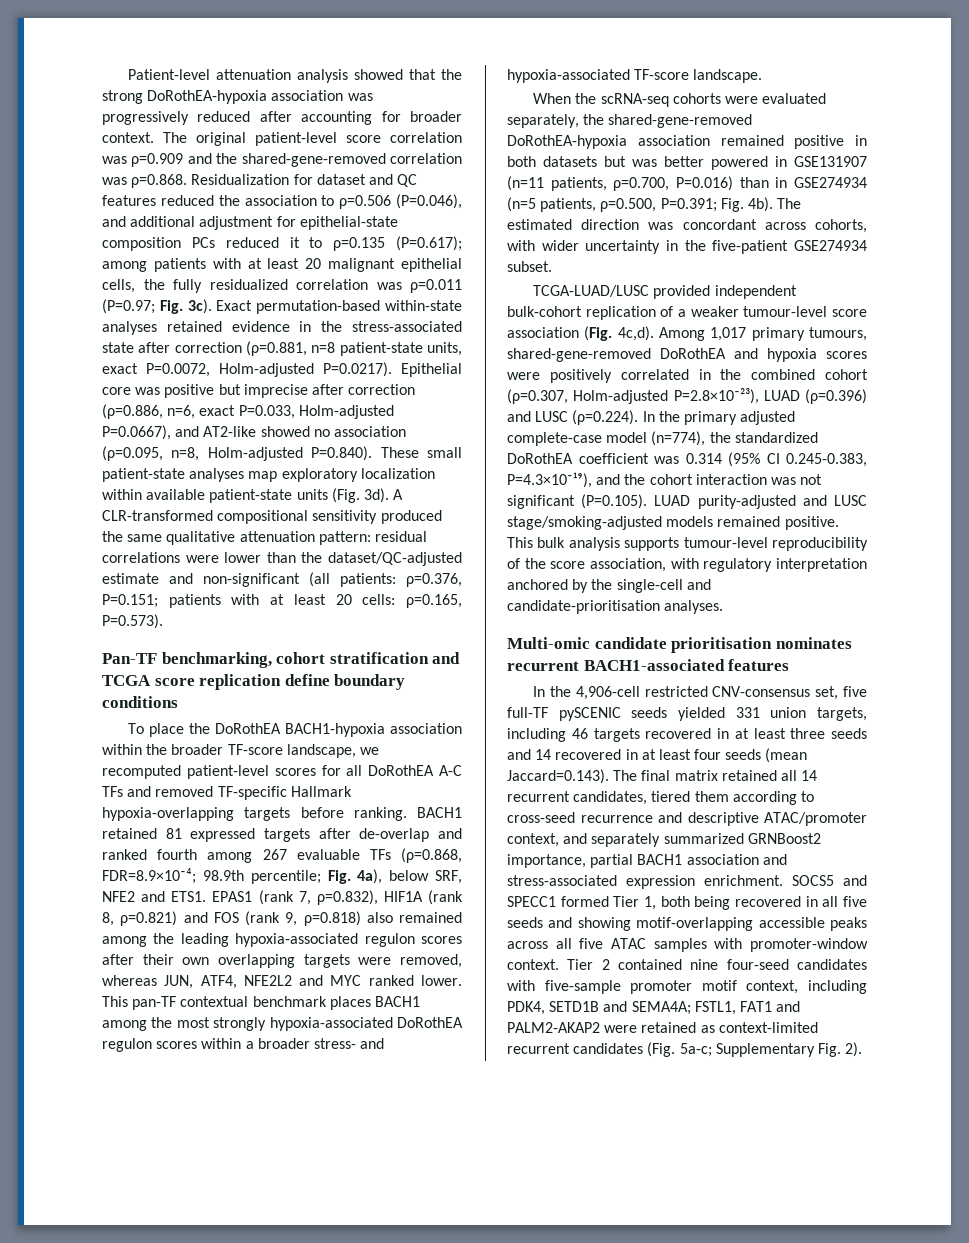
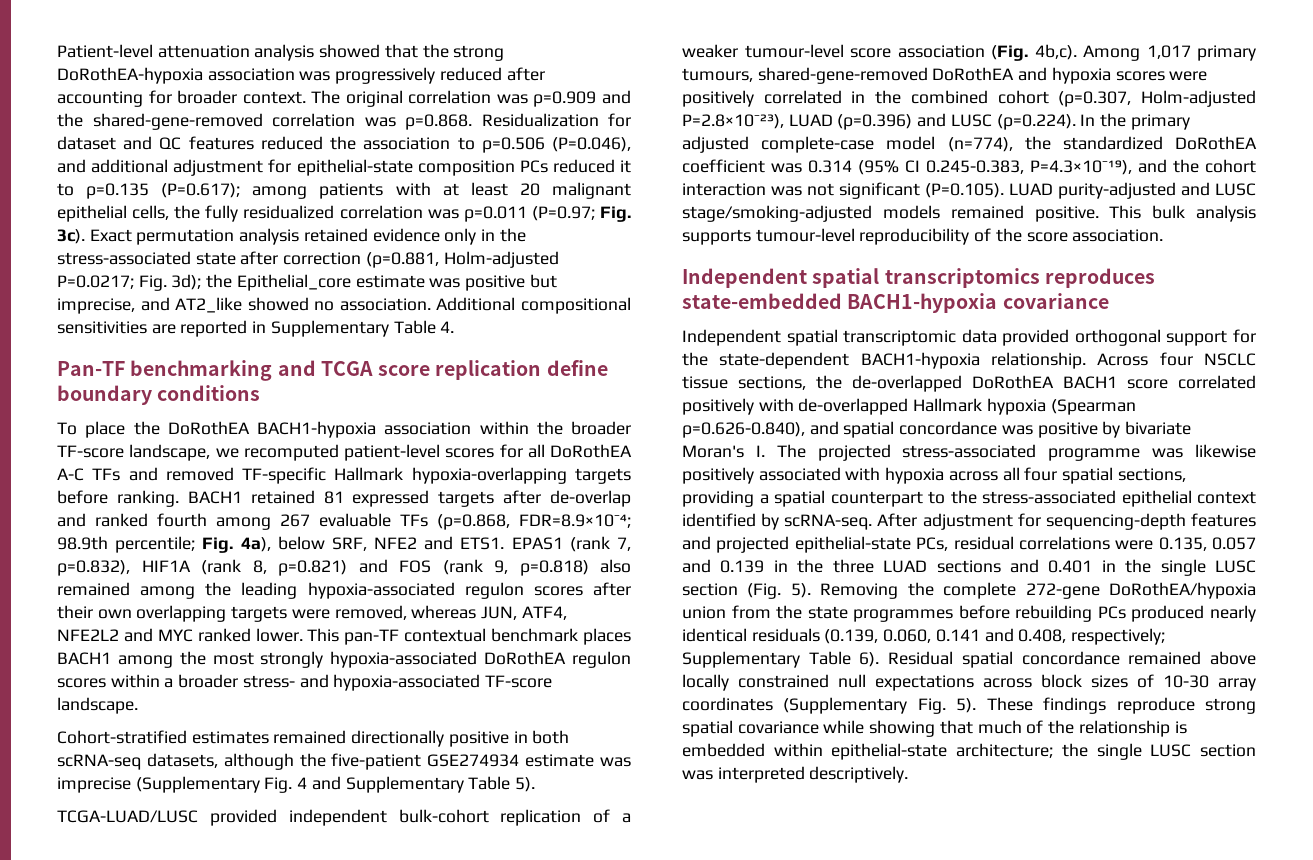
[255,132,381,146] patient-level score -> (403, 98) none
[256,300,462,314] [102,321,157,335] permutation-based within-state analyses -> [136,228,300,245] permutation analysis
(290, 326) none -> [444,228,477,245] only
[311,342,462,356] [102,362,462,377] [102,384,416,398] [102,404,394,419] [102,425,406,440] [102,446,462,461] [102,468,435,482] [102,488,404,503] [102,510,442,524] [102,531,427,545] [102,552,462,566] [102,572,462,587] [102,594,462,608] [102,614,163,629] [102,652,429,668] n=8 patient-state units, exact P=0.0072, Holm-adjusted P=0.0217). Epithelial core was positive but imprecise after correction (ρ=0.886, n=6, exact P=0.033, Holm-adjusted P=0.0667), and AT2-like showed no association (ρ=0.095, n=8, Holm-adjusted P=0.840). These small patient-state analyses map exploratory localization within available patient-state units (Fig. 3d). A CLR-transformed compositional sensitivity produced the same qualitative attenuation pattern: residual correlations were lower than the dataset/QC-adjusted estimate and non-significant (all patients: ρ=0.376, P=0.151; patients with at least 20 cells: ρ=0.165, P=0.573). // Pan-TF benchmarking, cohort stratification -> [443,251,559,268] [57,274,557,291] [57,297,631,314] [57,320,455,337] [57,360,273,381] Holm-adjusted P=0.0217; Fig. 3d); the Epithelial_core estimate was positive but imprecise, and AT2_like showed no association. Additional compositional sensitivities are reported in Supplementary Table 4. // Pan-TF benchmarking
[533,93,827,107] [507,114,753,128] [507,135,867,149] [507,156,867,170] [507,176,867,191] [507,197,802,212] [507,219,867,233] [507,240,867,254] [507,261,552,272] When the scRNA-seq cohorts were evaluated separately, the shared-gene-removed DoRothEA-hypoxia association remained positive in both datasets but was better powered in GSE131907 (n=11 patients, ρ=0.700, P=0.016) than in GSE274934 (n=5 patients, ρ=0.500, P=0.391; Fig. 4b). The estimated direction was concordant across cohorts, with wider uncertainty in the five-patient GSE274934 subset. -> [57,730,570,747] [57,753,632,770] [57,776,536,793] Cohort-stratified estimates remained directionally positive in both scRNA-seq datasets, although the five-patient GSE274934 estimate was imprecise (Supplementary Fig. 4 and Supplementary Table 5).
[617,326,654,341] 4c,d). -> [1034,44,1077,60] 4b,c).
[590,558,867,572] [507,579,711,593] [507,600,724,614] [507,637,852,653] [507,659,790,671] [533,686,867,700] [507,707,867,721] [507,728,867,742] [507,748,808,763] [507,769,818,784] [507,791,814,805] [507,812,867,826] [507,833,821,847] [507,854,787,868] [507,875,867,889] [507,896,867,910] [507,917,867,931] [507,938,868,952] [507,959,867,970] [507,980,867,994] [507,1001,801,1015] [507,1022,818,1033] [507,1042,863,1057] association, with regulatory interpretation anchored by the single-cell and candidate-prioritisation analyses. // Multi-omic candidate prioritisation nominates recurrent BACH1-associated features // In the 4,906-cell restricted CNV-consensus set, five full-TF pySCENIC seeds yielded 331 union targets, including 46 targets recovered in at least three seeds and 14 recovered in at least four seeds (mean Jaccard=0.143). The final matrix retained all 14 recurrent candidates, tiered them according to cross-seed recurrence and descriptive ATAC/promoter context, and separately summarized GRNBoost2 importance, partial BACH1 association and stress-associated expression enrichment. SOCS5 and SPECC1 formed Tier 1, both being recovered in all five seeds and showing motif-overlapping accessible peaks across all five ATAC samples with promoter-window context. Tier 2 contained nine four-seed candidates with five-sample promoter motif context, including PDK4, SETD1B and SEMA4A; FSTL1, FAT1 and PALM2-AKAP2 were retained as context-limited recurrent candidates (Fig. 5a-c; Supplementary Fig. 2). -> [1072,229,1164,242] [682,268,1155,288] [682,293,1109,313] [682,329,1256,346] [682,352,1256,369] [682,375,1256,392] [682,398,1136,415] [682,421,1192,438] [682,444,1256,461] [682,467,1186,484] [682,490,1256,507] [682,513,1256,530] [682,536,1256,553] [682,559,1256,576] [682,582,1256,599] [682,605,1256,622] [682,628,1166,645] [682,651,1256,668] [682,674,1256,691] [682,697,1256,714] [682,720,1187,737] [682,743,1256,760] [682,766,909,783] association. // Independent spatial transcriptomics reproduces state-embedded BACH1-hypoxia covariance // Independent spatial transcriptomic data provided orthogonal support for the state-dependent BACH1-hypoxia relationship. Across four NSCLC tissue sections, the de-overlapped DoRothEA BACH1 score correlated positively with de-overlapped Hallmark hypoxia (Spearman ρ=0.626-0.840), and spatial concordance was positive by bivariate Moran's I. The projected stress-associated programme was likewise positively associated with hypoxia across all four spatial sections, providing a spatial counterpart to the stress-associated epithelial context identified by scRNA-seq. After adjustment for sequencing-depth features and projected epithelial-state PCs, residual correlations were 0.135, 0.057 and 0.139 in the three LUAD sections and 0.401 in the single LUSC section (Fig. 5). Removing the complete 272-gene DoRothEA/hypoxia union from the state programmes before rebuilding PCs produced nearly identical residuals (0.139, 0.060, 0.141 and 0.408, respectively; Supplementary Table 6). Residual spatial concordance remained above locally constrained null expectations across block sizes of 10-30 array coordinates (Supplementary Fig. 5). These findings reproduce strong spatial covariance while showing that much of the relationship is embedded within epithelial-state architecture; the single LUSC section was interpreted descriptively.

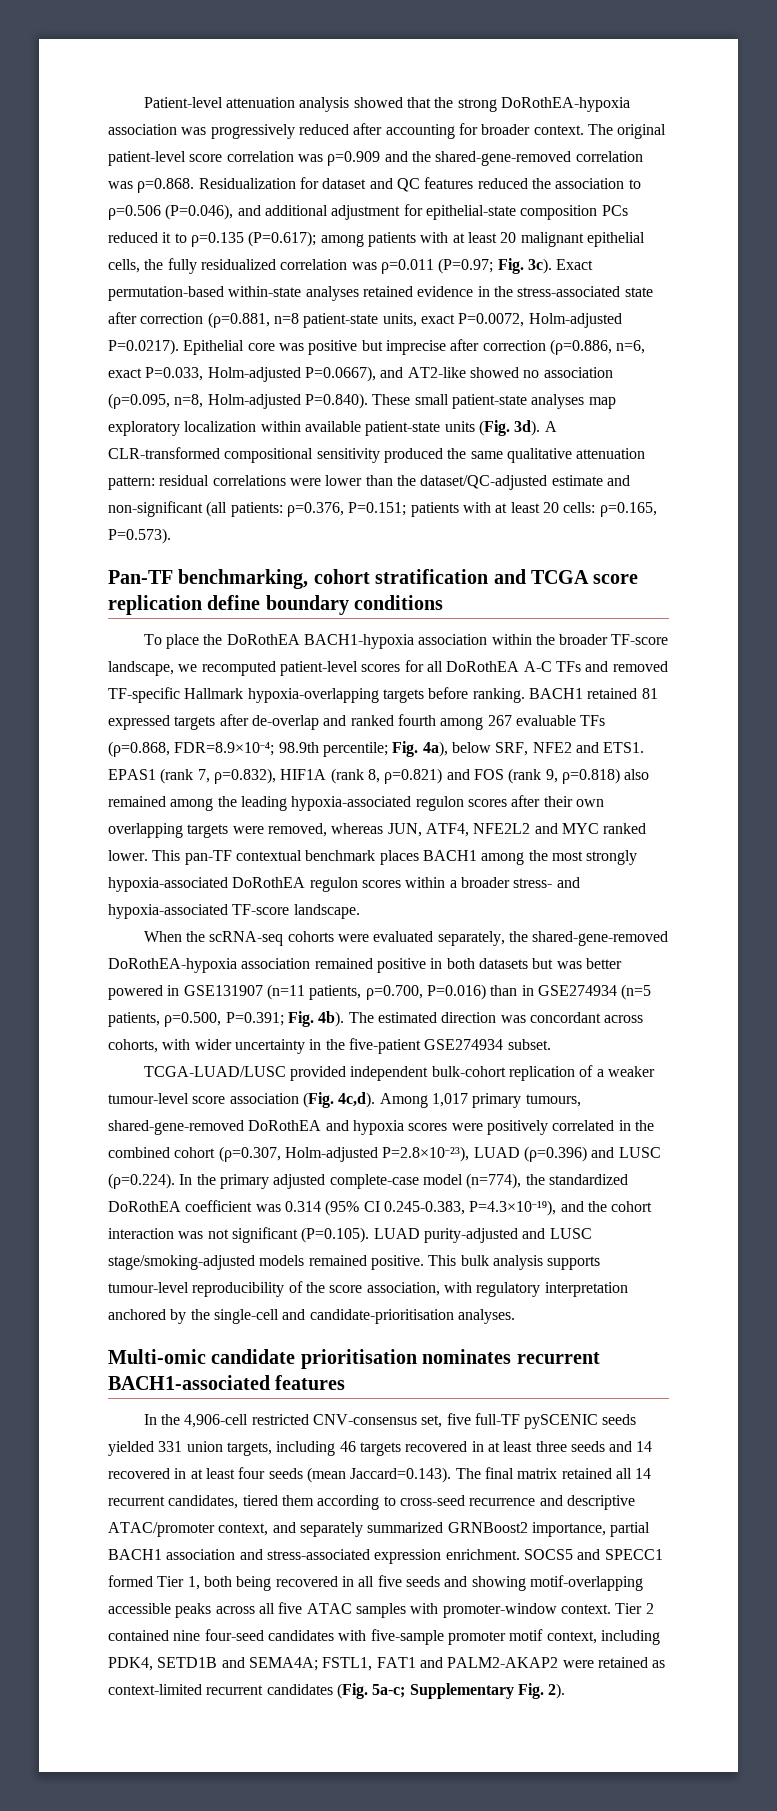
(403, 98) none -> [108,151,223,166] patient-level score
[136,228,300,245] permutation analysis -> [108,286,359,301] permutation-based within-state analyses
[444,228,477,245] only -> (474, 291) none
[443,251,559,268] [57,274,557,291] [57,297,631,314] [57,320,455,337] [57,360,273,381] Holm-adjusted P=0.0217; Fig. 3d); the Epithelial_core estimate was positive but imprecise, and AT2_like showed no association. Additional compositional sensitivities are reported in Supplementary Table 4. // Pan-TF benchmarking -> [273,313,622,328] [108,339,646,355] [108,366,613,382] [108,393,616,409] [108,420,557,436] [108,447,646,463] [108,475,630,490] [108,501,657,517] [108,528,171,544] [108,569,489,589] n=8 patient-state units, exact P=0.0072, Holm-adjusted P=0.0217). Epithelial core was positive but imprecise after correction (ρ=0.886, n=6, exact P=0.033, Holm-adjusted P=0.0667), and AT2-like showed no association (ρ=0.095, n=8, Holm-adjusted P=0.840). These small patient-state analyses map exploratory localization within available patient-state units (Fig. 3d). A CLR-transformed compositional sensitivity produced the same qualitative attenuation pattern: residual correlations were lower than the dataset/QC-adjusted estimate and non-significant (all patients: ρ=0.376, P=0.151; patients with at least 20 cells: ρ=0.165, P=0.573). // Pan-TF benchmarking, cohort stratification
[57,730,570,747] [57,753,632,770] [57,776,536,793] Cohort-stratified estimates remained directionally positive in both scRNA-seq datasets, although the five-patient GSE274934 estimate was imprecise (Supplementary Fig. 4 and Supplementary Table 5). -> [143,931,669,946] [108,958,622,973] [108,984,652,1000] [108,1011,644,1027] [108,1038,551,1054] When the scRNA-seq cohorts were evaluated separately, the shared-gene-removed DoRothEA-hypoxia association remained positive in both datasets but was better powered in GSE131907 (n=11 patients, ρ=0.700, P=0.016) than in GSE274934 (n=5 patients, ρ=0.500, P=0.391; Fig. 4b). The estimated direction was concordant across cohorts, with wider uncertainty in the five-patient GSE274934 subset.
[1034,44,1077,60] 4b,c). -> [338,1092,376,1108] 4c,d).
[1072,229,1164,242] [682,268,1155,288] [682,293,1109,313] [682,329,1256,346] [682,352,1256,369] [682,375,1256,392] [682,398,1136,415] [682,421,1192,438] [682,444,1256,461] [682,467,1186,484] [682,490,1256,507] [682,513,1256,530] [682,536,1256,553] [682,559,1256,576] [682,582,1256,599] [682,605,1256,622] [682,628,1166,645] [682,651,1256,668] [682,674,1256,691] [682,697,1256,714] [682,720,1187,737] [682,743,1256,760] [682,766,909,783] association. // Independent spatial transcriptomics reproduces state-embedded BACH1-hypoxia covariance // Independent spatial transcriptomic data provided orthogonal support for the state-dependent BACH1-hypoxia relationship. Across four NSCLC tissue sections, the de-overlapped DoRothEA BACH1 score correlated positively with de-overlapped Hallmark hypoxia (Spearman ρ=0.626-0.840), and spatial concordance was positive by bivariate Moran's I. The projected stress-associated programme was likewise positively associated with hypoxia across all four spatial sections, providing a spatial counterpart to the stress-associated epithelial context identified by scRNA-seq. After adjustment for sequencing-depth features and projected epithelial-state PCs, residual correlations were 0.135, 0.057 and 0.139 in the three LUAD sections and 0.401 in the single LUSC section (Fig. 5). Removing the complete 272-gene DoRothEA/hypoxia union from the state programmes before rebuilding PCs produced nearly identical residuals (0.139, 0.060, 0.141 and 0.408, respectively; Supplementary Table 6). Residual spatial concordance remained above locally constrained null expectations across block sizes of 10-30 array coordinates (Supplementary Fig. 5). These findings reproduce strong spatial covariance while showing that much of the relationship is embedded within epithelial-state architecture; the single LUSC section was interpreted descriptively. -> [366,1282,628,1297] [108,1309,515,1324] [108,1349,600,1369] [108,1375,346,1390] [143,1413,637,1429] [108,1441,653,1456] [108,1467,652,1483] [108,1495,635,1510] [108,1522,651,1537] [108,1549,663,1564] [108,1575,643,1591] [108,1602,654,1618] [108,1629,660,1645] [108,1657,666,1671] [108,1683,566,1699] association, with regulatory interpretation anchored by the single-cell and candidate-prioritisation analyses. // Multi-omic candidate prioritisation nominates recurrent BACH1-associated features // In the 4,906-cell restricted CNV-consensus set, five full-TF pySCENIC seeds yielded 331 union targets, including 46 targets recovered in at least three seeds and 14 recovered in at least four seeds (mean Jaccard=0.143). The final matrix retained all 14 recurrent candidates, tiered them according to cross-seed recurrence and descriptive ATAC/promoter context, and separately summarized GRNBoost2 importance, partial BACH1 association and stress-associated expression enrichment. SOCS5 and SPECC1 formed Tier 1, both being recovered in all five seeds and showing motif-overlapping accessible peaks across all five ATAC samples with promoter-window context. Tier 2 contained nine four-seed candidates with five-sample promoter motif context, including PDK4, SETD1B and SEMA4A; FSTL1, FAT1 and PALM2-AKAP2 were retained as context-limited recurrent candidates (Fig. 5a-c; Supplementary Fig. 2).

